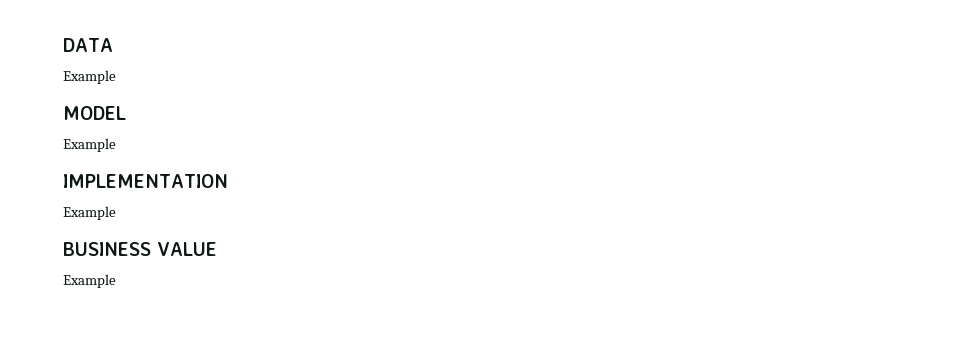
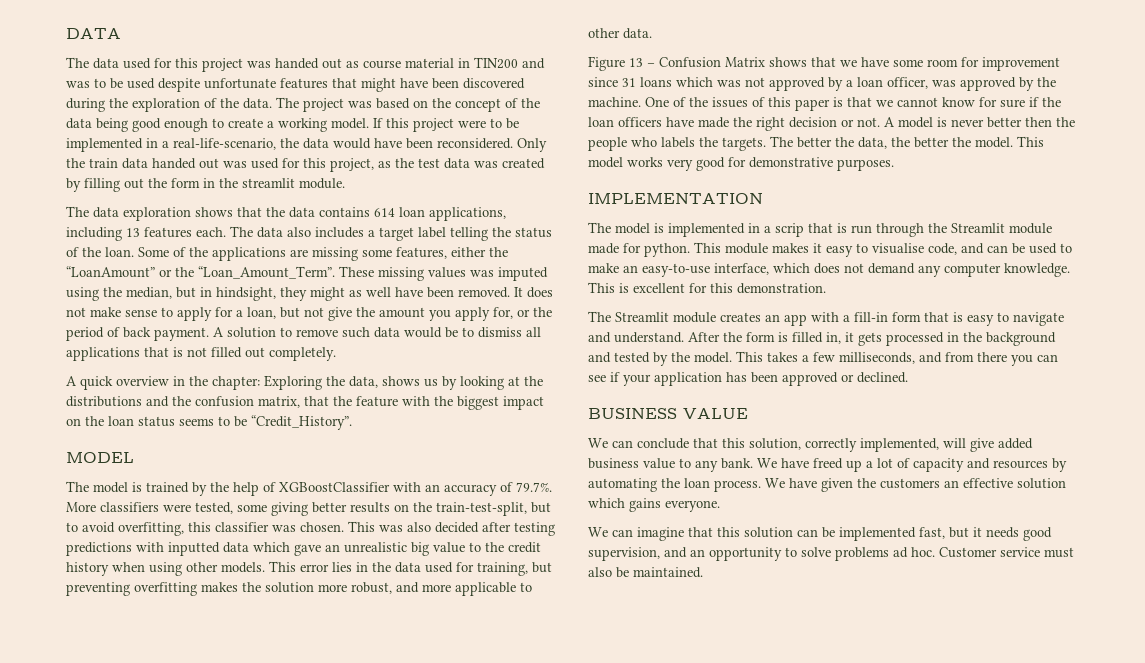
[63,70,116,84] [63,106,126,120] [63,138,116,152] [63,174,228,188] [63,206,116,220] [63,242,217,256] [63,274,116,288] Example // MODEL // Example // IMPLEMENTATION // Example // BUSINESS VALUE // Example -> [66,57,545,72] [66,78,525,92] [66,97,540,112] [66,118,519,132] [66,138,547,152] [66,158,545,172] [66,178,345,192] [66,206,506,221] [66,226,552,241] [66,247,508,261] [66,266,548,281] [66,287,553,301] [66,307,552,321] [66,327,541,341] [66,347,336,361] [66,375,543,390] [66,396,544,410] [66,415,352,430] [66,452,134,463] [66,481,552,496] [66,502,551,516] [66,521,555,536] [66,542,541,556] [66,561,552,576] [66,582,532,596] [588,28,652,39] [588,56,1060,71] [588,77,1056,91] [588,97,1061,111] [588,117,1075,131] [588,136,1044,151] [588,157,894,171] [588,193,763,204] [588,222,1052,237] [588,242,1072,257] [588,263,1070,277] [588,282,826,294] [588,311,1064,326] [588,332,1056,346] [588,351,1058,366] [588,372,908,386] [588,408,748,419] [588,438,1033,452] [588,458,1067,472] [588,478,1066,492] [588,498,720,512] [588,527,1052,541] [588,547,1074,561] [588,567,703,578] The data used for this project was handed out as course material in TIN200 and was to be used despite unfortunate features that might have been discovered during the exploration of the data. The project was based on the concept of the data being good enough to create a working model. If this project were to be implemented in a real-life-scenario, the data would have been reconsidered. Only the train data handed out was used for this project, as the test data was created by filling out the form in the streamlit module. // The data exploration shows that the data contains 614 loan applications, including 13 features each. The data also includes a target label telling the status of the loan. Some of the applications are missing some features, either the “LoanAmount” or the “Loan_Amount_Term”. These missing values was imputed using the median, but in hindsight, they might as well have been removed. It does not make sense to apply for a loan, but not give the amount you apply for, or the period of back payment. A solution to remove such data would be to dismiss all applications that is not filled out completely. // A quick overview in the chapter: Exploring the data, shows us by looking at the distributions and the confusion matrix, that the feature with the biggest impact on the loan status seems to be “Credit_History”. // MODEL // The model is trained by the help of XGBoostClassifier with an accuracy of 79.7%. More classifiers were tested, some giving better results on the train-test-split, but to avoid overfitting, this classifier was chosen. This was also decided after testing predictions with inputted data which gave an unrealistic big value to the credit history when using other models. This error lies in the data used for training, but preventing overfitting makes the solution more robust, and more applicable to other data. // Figure 13 – Confusion Matrix shows that we have some room for improvement since 31 loans which was not approved by a loan officer, was approved by the machine. One of the issues of this paper is that we cannot know for sure if the loan officers have made the right decision or not. A model is never better then the people who labels the targets. The better the data, the better the model. This model works very good for demonstrative purposes. // IMPLEMENTATION // The model is implemented in a scrip that is run through the Streamlit module made for python. This module makes it easy to visualise code, and can be used to make an easy-to-use interface, which does not demand any computer knowledge. This is excellent for this demonstration. // The Streamlit module creates an app with a fill-in form that is easy to navigate and understand. After the form is filled in, it gets processed in the background and tested by the model. This takes a few milliseconds, and from there you can see if your application has been approved or declined. // BUSINESS VALUE // We can conclude that this solution, correctly implemented, will give added business value to any bank. We have freed up a lot of capacity and resources by automating the loan process. We have given the customers an effective solution which gains everyone. // We can imagine that this solution can be implemented fast, but it needs good supervision, and an opportunity to solve problems ad hoc. Customer service must also be maintained.

